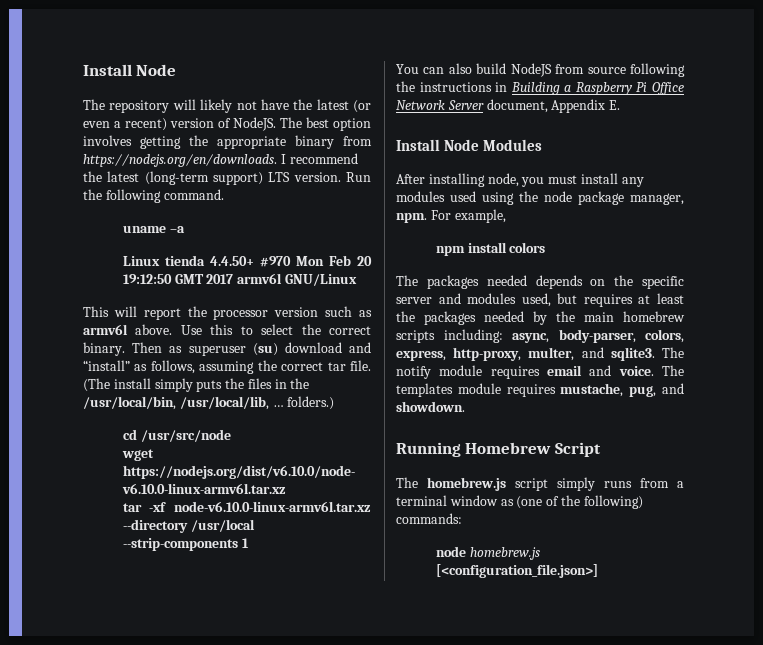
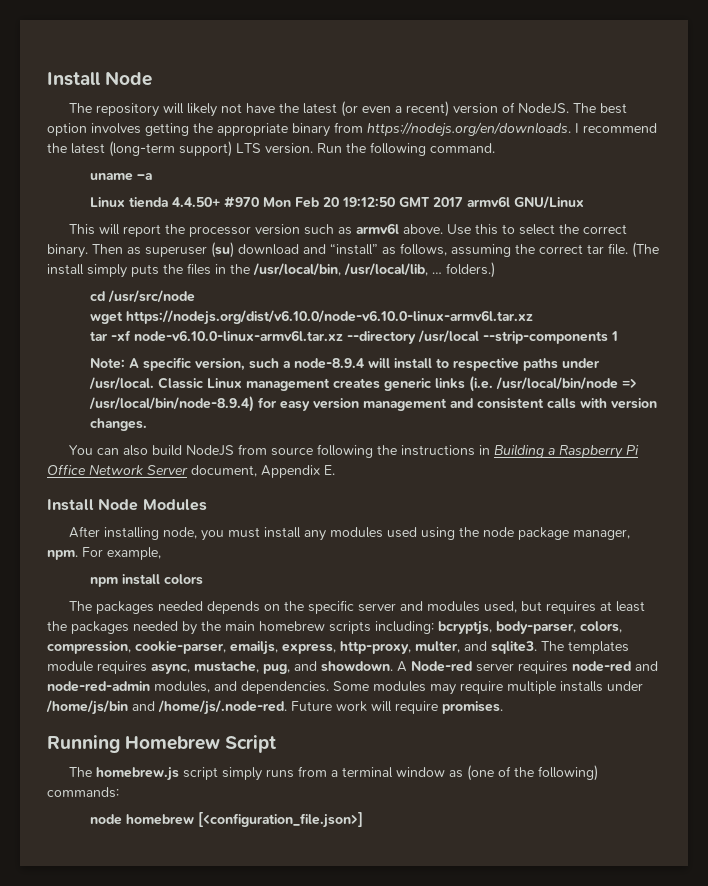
(249, 543) none -> [89,357,600,371] [88,376,637,392] [88,396,657,412] [89,418,147,431] // Note: A specific version, such a node-8.9.4 will install to respective paths under /usr/local. Classic Linux management creates generic links (i.e. /usr/local/bin/node => /usr/local/bin/node-8.9.4) for easy version management and consistent calls with version changes.
[512,333,549,343] async, -> [438,621,492,635] bcryptjs,
(684, 336) none -> [47,641,278,655] compression, cookie-parser, emailjs,
[396,365,684,379] notify module requires email and voice. The -> (564, 646) none
(556, 390) none -> [151,664,190,674] async,
(465, 406) none -> [397,661,658,674] [47,681,643,695] [46,700,503,715] A Node-red server requires node-red and node-red-admin modules, and dependencies. Some modules may require multiple installs under /home/js/bin and /home/js/.node-red. Future work will require promises.
[469,547,540,560] homebrew.js -> [125,814,194,825] homebrew

